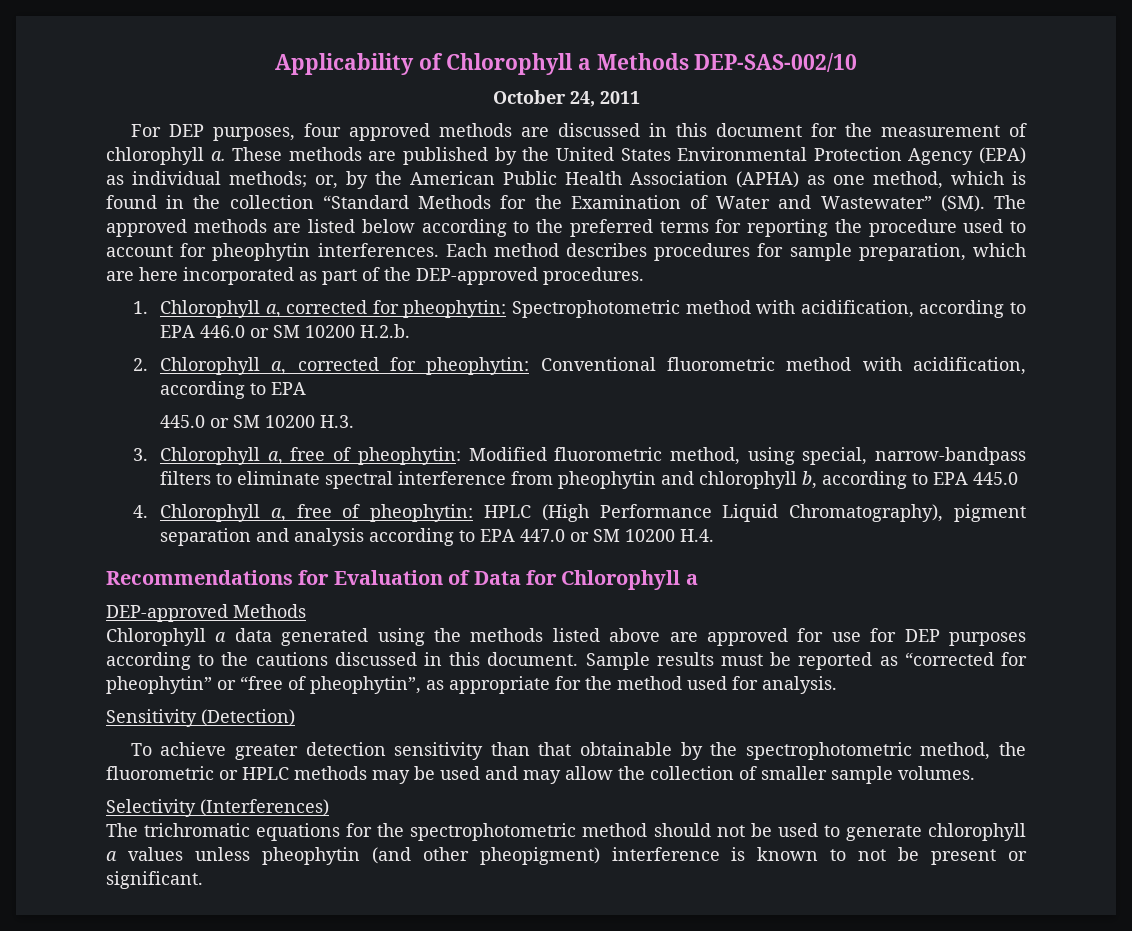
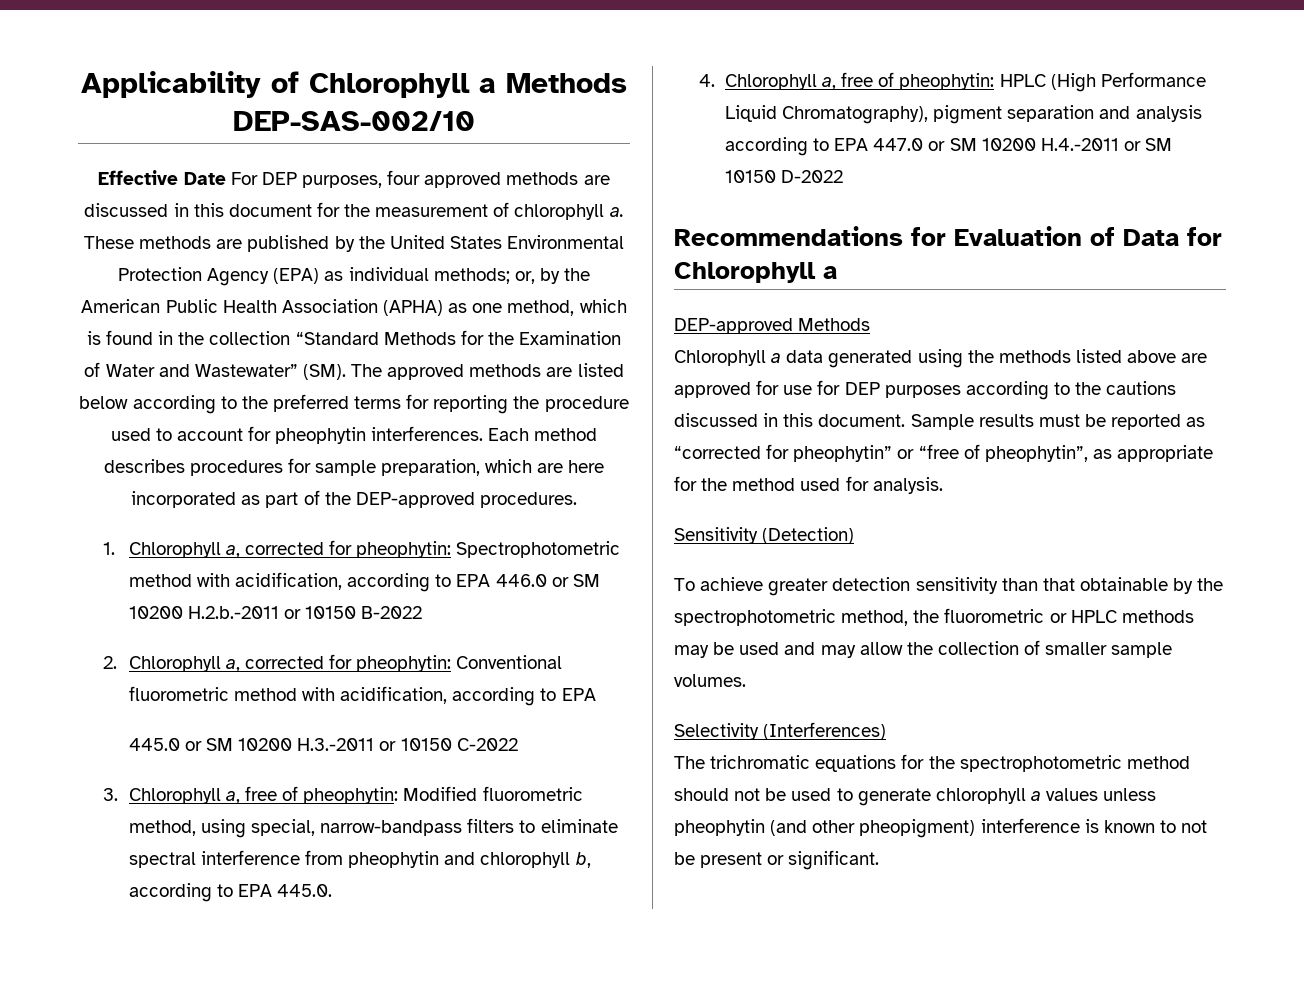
[492,90,640,107] October 24, 2011 // -> [98,170,226,185] Effective Date
[360,324,411,338] H.2.b. -> [187,606,423,619] H.2.b.-2011 or 10150 B-2022
[320,415,355,428] H.3. -> [297,738,518,751] H.3.-2011 or 10150 C-2022
[973,472,1019,485] 445.0 -> [277,884,333,897] 445.0.
[680,529,715,542] H.4. -> [1040,138,1173,151] [724,170,844,183] H.4.-2011 or SM 10150 D-2022

